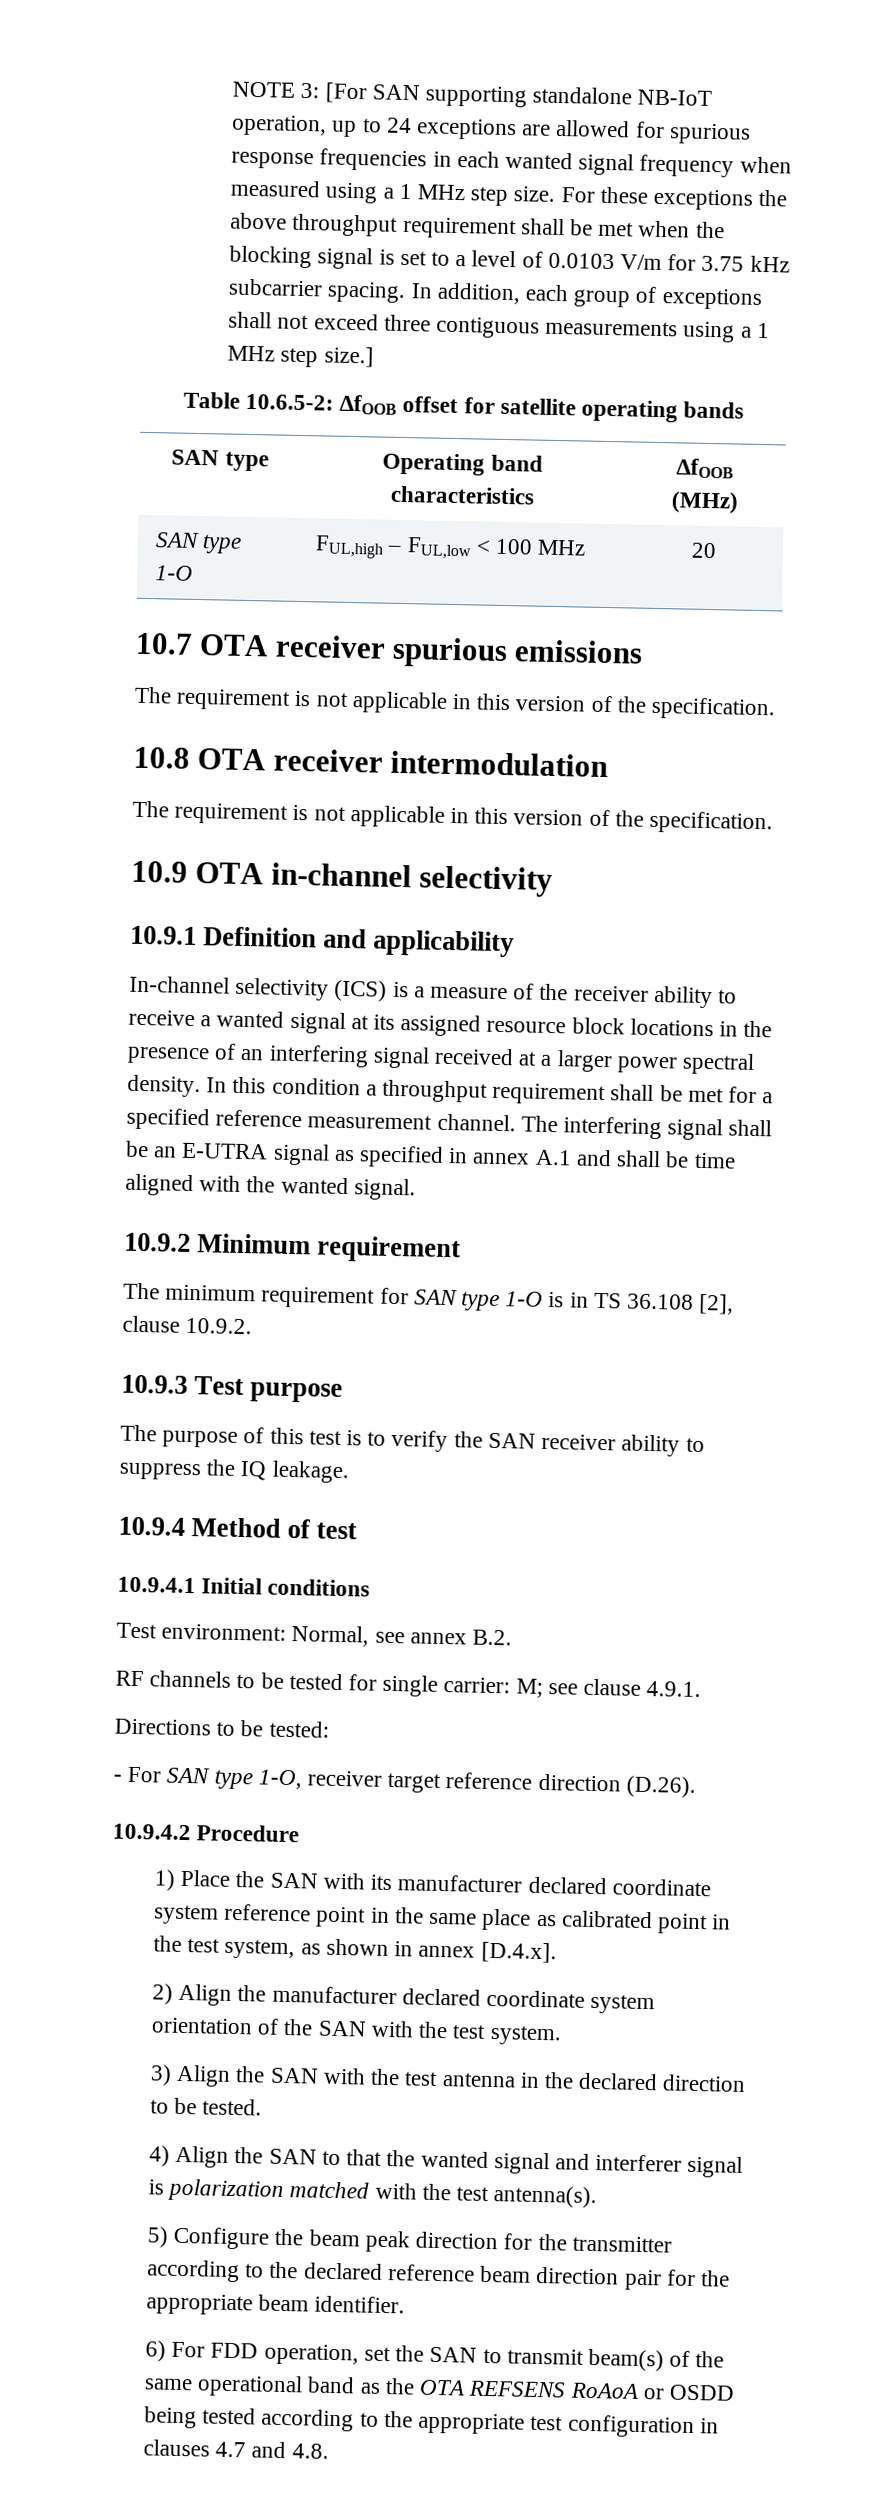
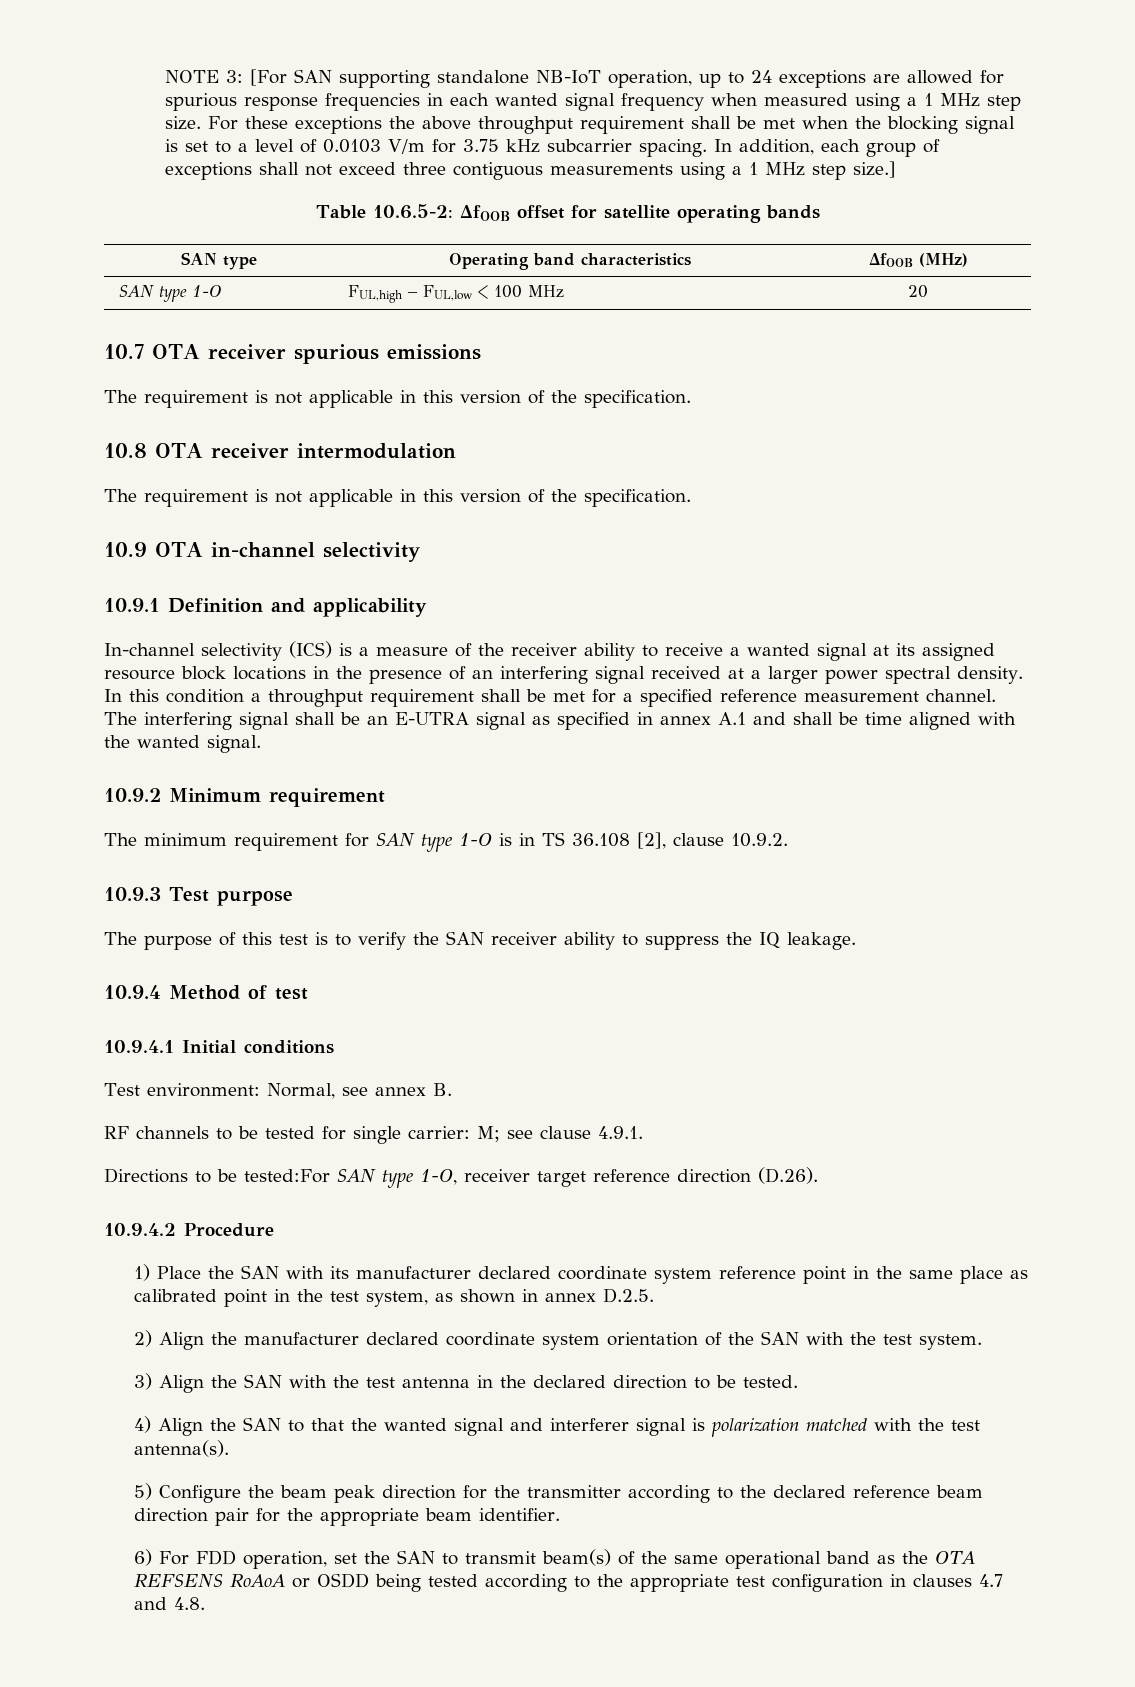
[472,1629,513,1646] B.2. -> [432,1083,452,1096] B.
[268,1720,329,1738] [113,1766,163,1783] tested: // - For -> [244,1169,330,1183] tested:For
[480,1941,557,1964] [D.4.x]. -> [603,1288,655,1303] D.2.5.

